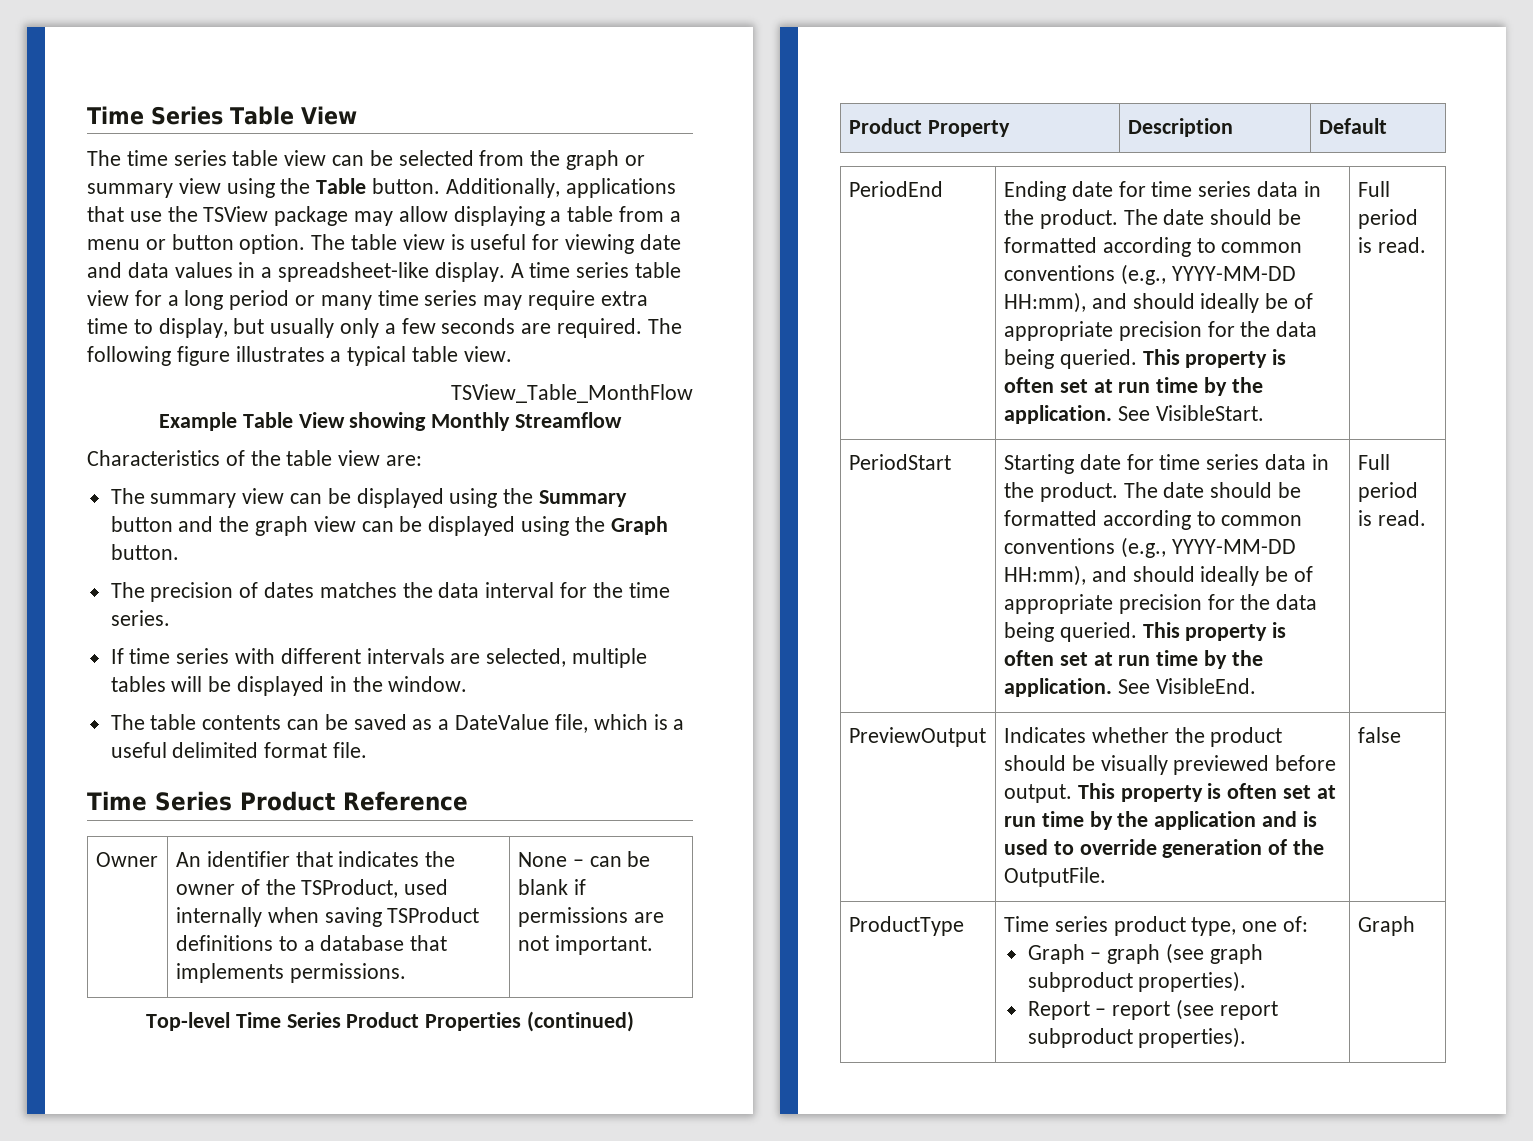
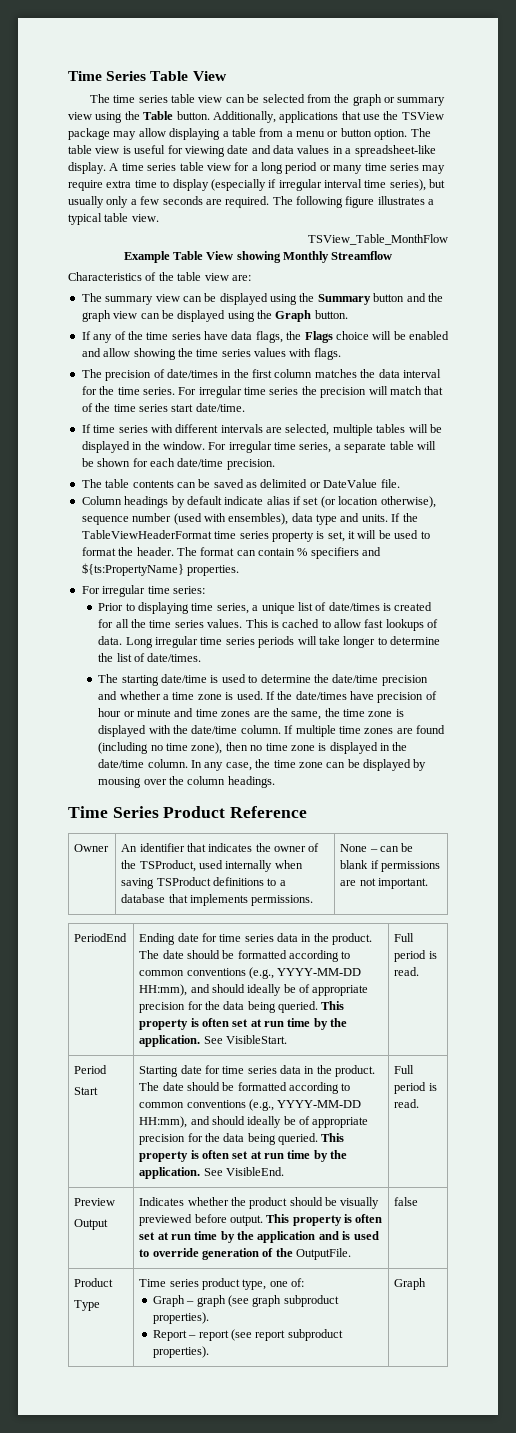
[158,318,228,338] display, -> [172,179,426,191] display (especially if irregular interval time series),
[110,582,315,602] The precision of dates -> [81,331,449,343] [81,348,341,360] [81,369,313,381] If any of the time series have data flags, the Flags choice will be enabled and allow showing the time series values with flags. // The precision of date/times in the first column
(170, 618) none -> [178,386,444,398] [81,403,245,412] For irregular time series the precision will match that of the time series start date/time.
(468, 684) none -> [208,441,436,453] [81,458,275,470] For irregular time series, a separate table will be shown for each date/time precision.
[438,714,685,733] [110,742,368,758] a DateValue file, which is a useful delimited format file. -> [260,479,400,488] [81,496,436,508] [81,513,418,525] [81,530,430,542] [81,547,382,559] [81,563,240,576] [81,585,205,597] [98,602,433,614] [98,619,439,631] [98,636,441,648] [98,653,202,662] [98,674,428,686] [98,691,437,703] [98,708,404,720] [98,725,446,737] [98,742,408,754] [98,759,427,771] [98,776,275,788] delimited or DateValue file. // Column headings by default indicate alias if set (or location otherwise), sequence number (used with ensembles), data type and units. If the TableViewHeaderFormat time series property is set, it will be used to format the header. The format can contain % specifiers and ${ts:PropertyName} properties. // For irregular time series: // Prior to displaying time series, a unique list of date/times is created for all the time series values. This is cached to allow fast lookups of data. Long irregular time series periods will take longer to determine the list of date/times. // The starting date/time is used to determine the date/time precision and whether a time zone is used. If the date/times have precision of hour or minute and time zones are the same, the time zone is displayed with the date/time column. If multiple time zones are found (including no time zone), then no time zone is displayed in the date/time column. In any case, the time zone can be displayed by mousing over the column headings.
[145,1011,635,1032] [848,118,1010,137] [1127,118,1233,137] [1318,118,1387,134] // Top-level Time Series Product Properties (continued) // Product Property | Description | Default -> (428, 883) none
[848,454,951,470] PeriodStart -> [74,1065,108,1074] [74,1087,99,1095] Period // Start
[848,727,986,747] PreviewOutput -> [74,1198,116,1206] [74,1219,109,1230] Preview // Output
[848,916,964,936] ProductType -> [74,1278,114,1287] [74,1300,101,1311] Product // Type

